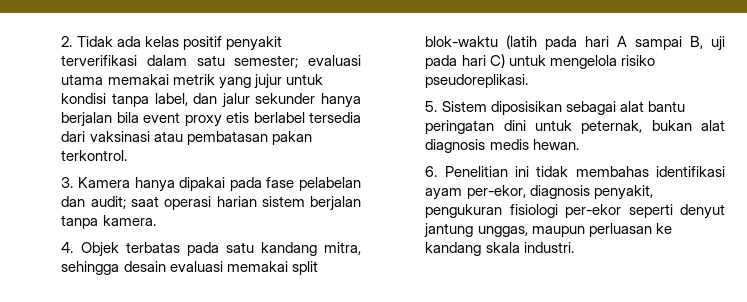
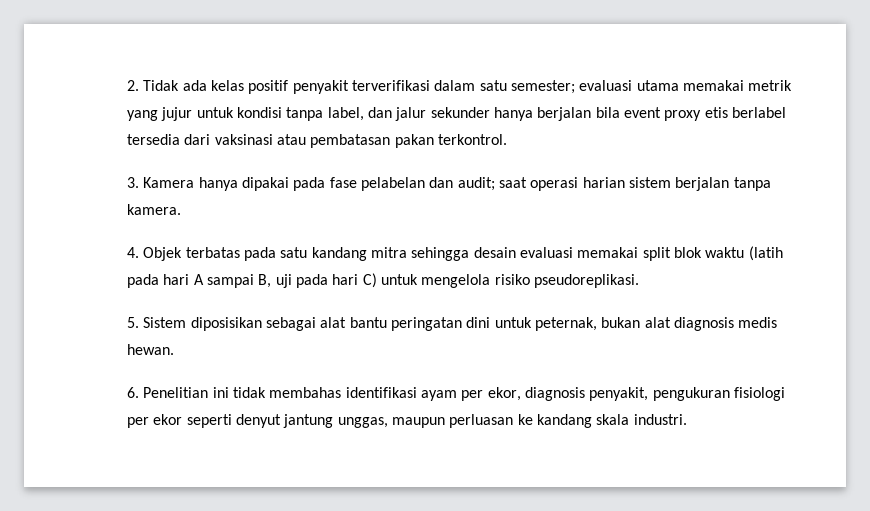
[324,242,362,255] mitra, -> [371,247,408,258] mitra
[425,36,499,47] blok-waktu -> [673,247,745,258] blok waktu
[466,185,526,199] per-ekor, -> [461,387,521,401] per ekor,
[565,204,622,218] per-ekor -> [127,414,183,428] per ekor

